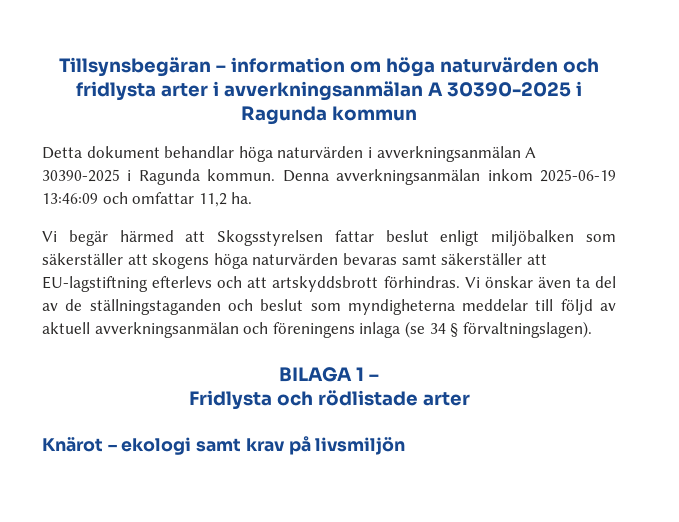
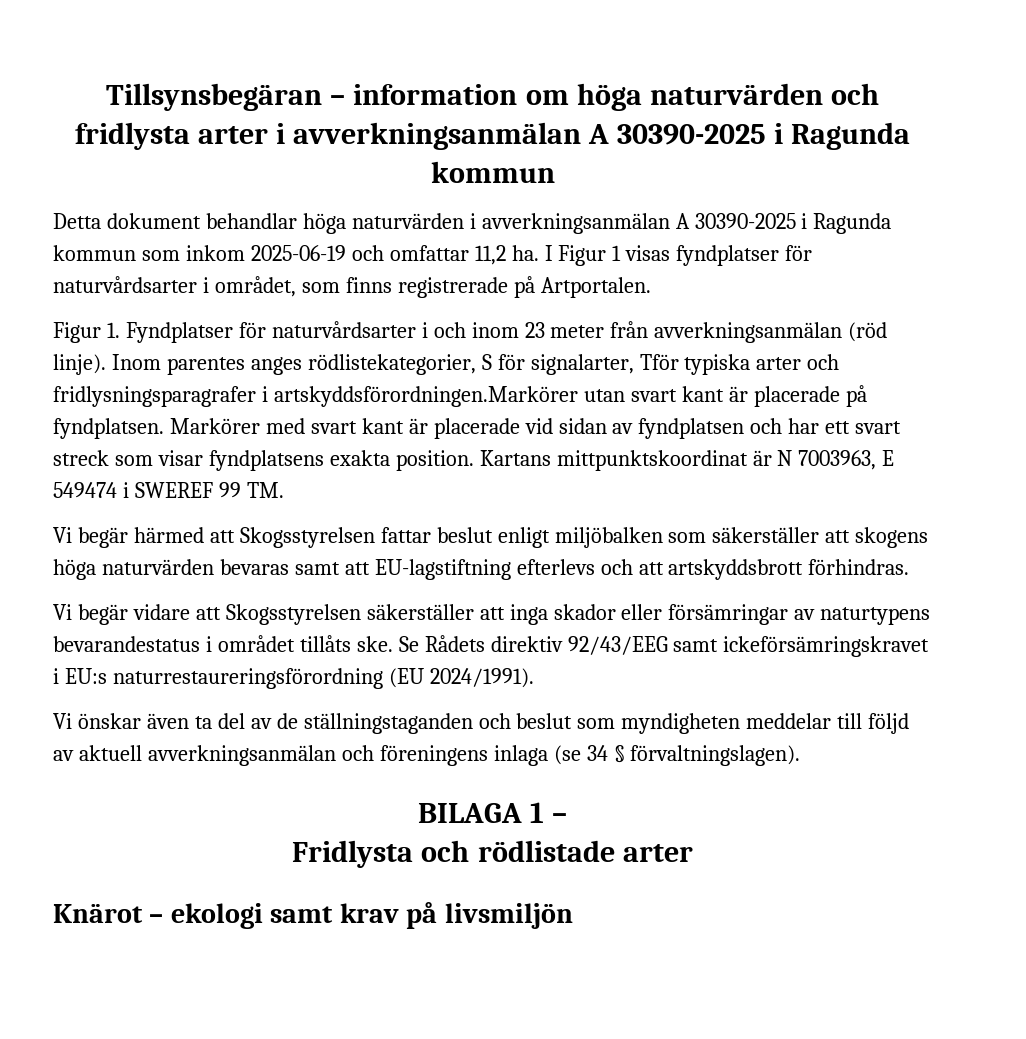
[207,169,481,185] kommun. Denna avverkningsanmälan -> [53,245,180,261] kommun som
[42,193,98,204] 13:46:09 -> (346, 253) none
(253, 198) none -> [544,245,813,266] [53,276,651,298] [53,321,888,343] [53,354,840,375] [53,385,867,407] [53,418,902,439] [53,450,895,471] [53,482,284,498] I Figur 1 visas fyndplatser för naturvårdsarter i området, som finns registrerade på Artportalen. // Figur 1. Fyndplatser för naturvårdsarter i och inom 23 meter från avverkningsanmälan (röd linje). Inom parentes anges rödlistekategorier, S för signalarter, Tför typiska arter och fridlysningsparagrafer i artskyddsförordningen.Markörer utan svart kant är placerade på fyndplatsen. Markörer med svart kant är placerade vid sidan av fyndplatsen och har ett svart streck som visar fyndplatsens exakta position. Kartans mittpunktskoordinat är N 7003963, E 549474 i SWEREF 99 TM.
[441,253,523,265] säkerställer -> (340, 568) none
(460, 282) none -> [53,604,931,625] [53,635,930,657] [53,668,534,689] // Vi begär vidare att Skogsstyrelsen säkerställer att inga skador eller försämringar av naturtypens bevarandestatus i området tillåts ske. Se Rådets direktiv 92/43/EEG samt ickeförsämringskravet i EU:s naturrestaureringsförordning (EU 2024/1991). //
[347,299,455,315] myndigheterna -> [621,713,741,734] myndigheten

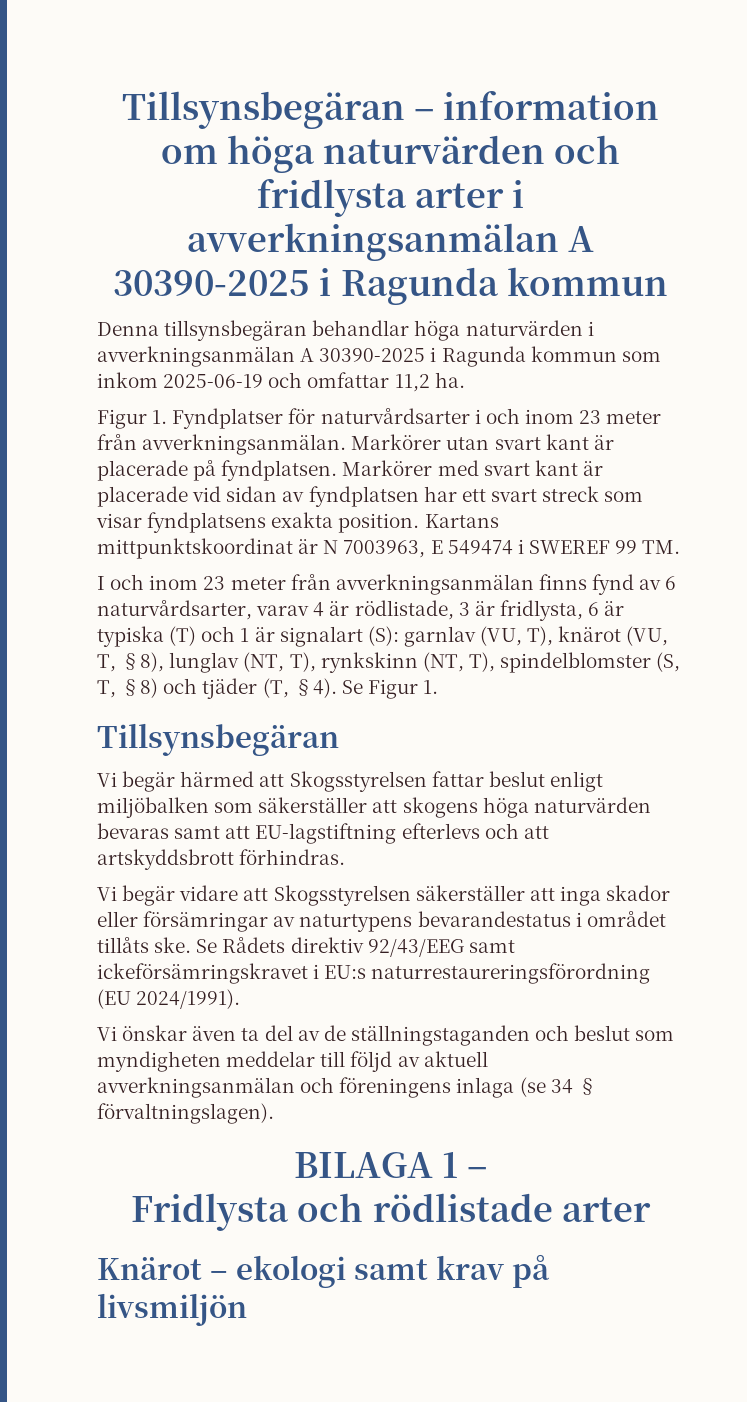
[53,213,201,229] Detta dokument -> [97,320,308,341] Denna tillsynsbegäran
[544,245,813,266] [53,276,651,298] I Figur 1 visas fyndplatser för naturvårdsarter i området, som finns registrerade på Artportalen. -> (465, 380) none
[654,322,888,343] [53,354,840,375] [53,386,578,407] avverkningsanmälan (röd linje). Inom parentes anges rödlistekategorier, S för signalarter, Tför typiska arter och fridlysningsparagrafer i artskyddsförordningen.Markörer -> [142,434,442,455] avverkningsanmälan. Markörer
[750,418,783,434] och -> (419, 496) none
(284, 490) none -> [97,574,677,595] [97,600,625,621] [97,626,669,647] [97,652,681,673] [97,678,439,699] [97,723,339,756] // I och inom 23 meter från avverkningsanmälan finns fynd av 6 naturvårdsarter, varav 4 är rödlistade, 3 är fridlysta, 6 är typiska (T) och 1 är signalart (S): garnlav (VU, T), knärot (VU, T, §8), lunglav (NT, T), rynkskinn (NT, T), spindelblomster (S, T, §8) och tjäder (T, §4). Se Figur 1. // Tillsynsbegäran

